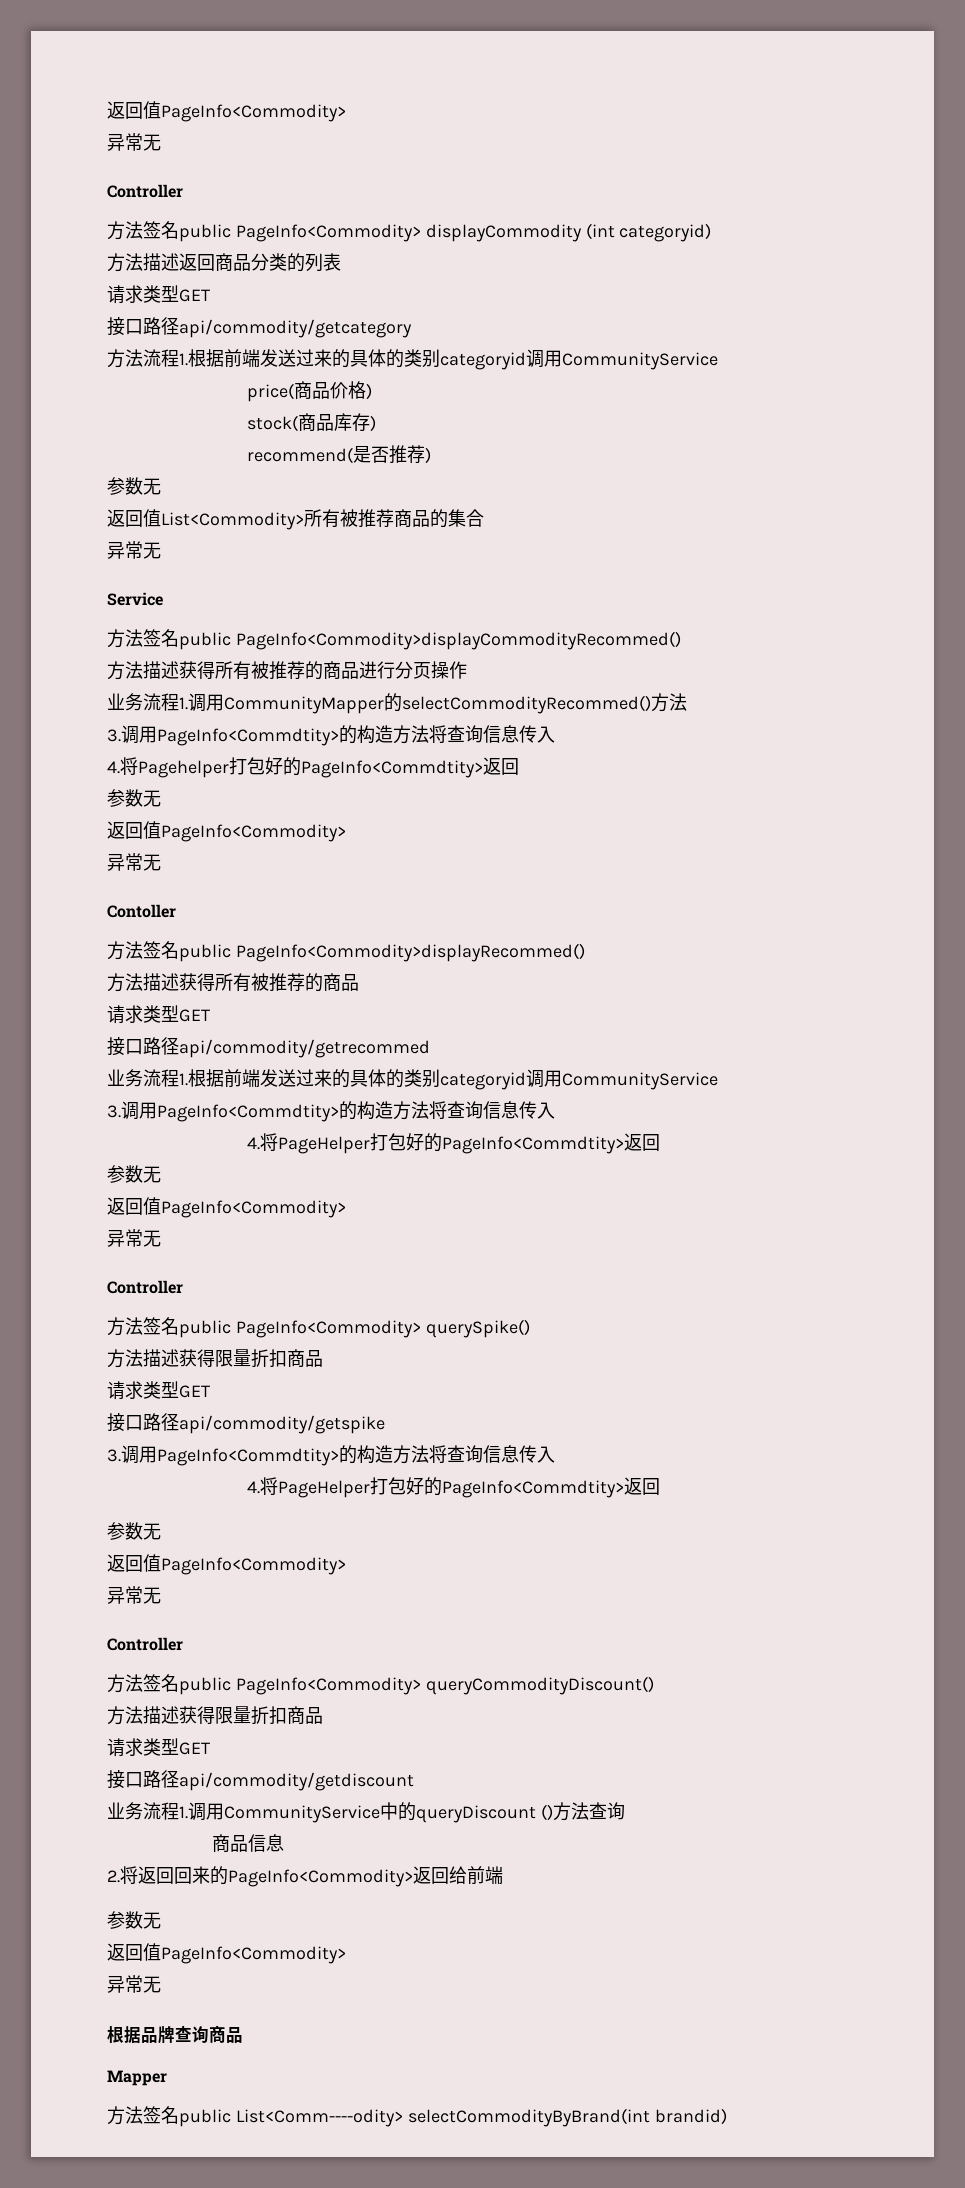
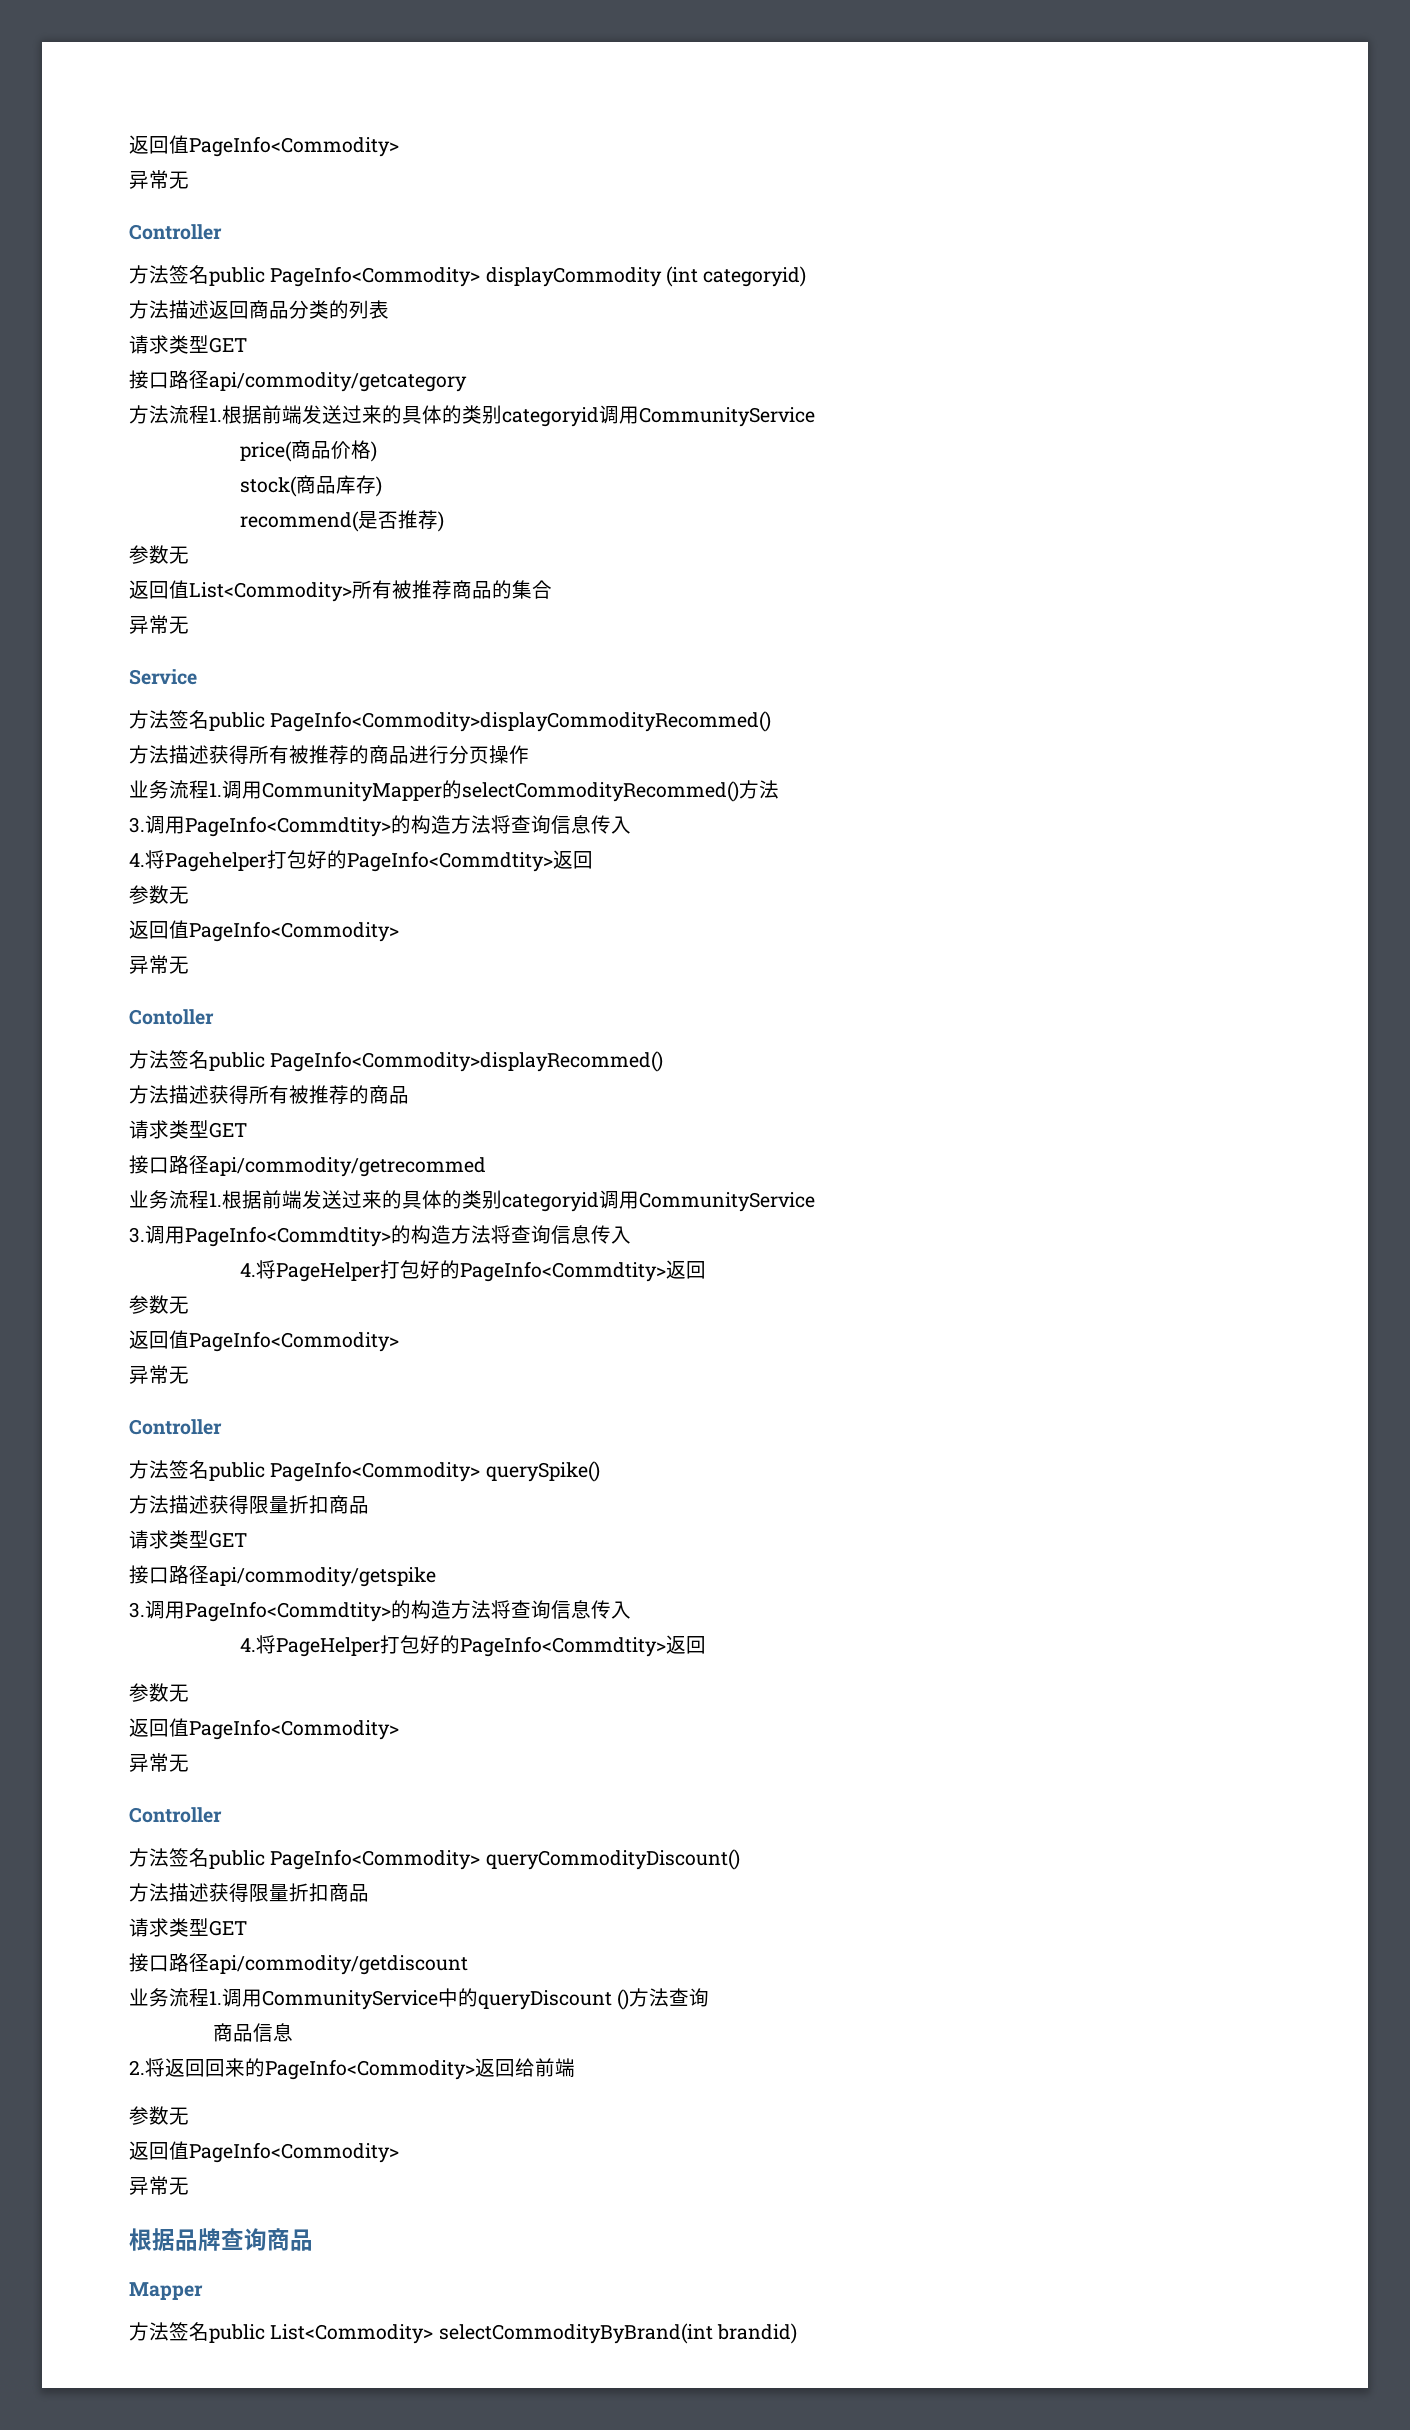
[235,2109,403,2127] List<Comm----odity> -> [270,2324,434,2344] List<Commodity>

